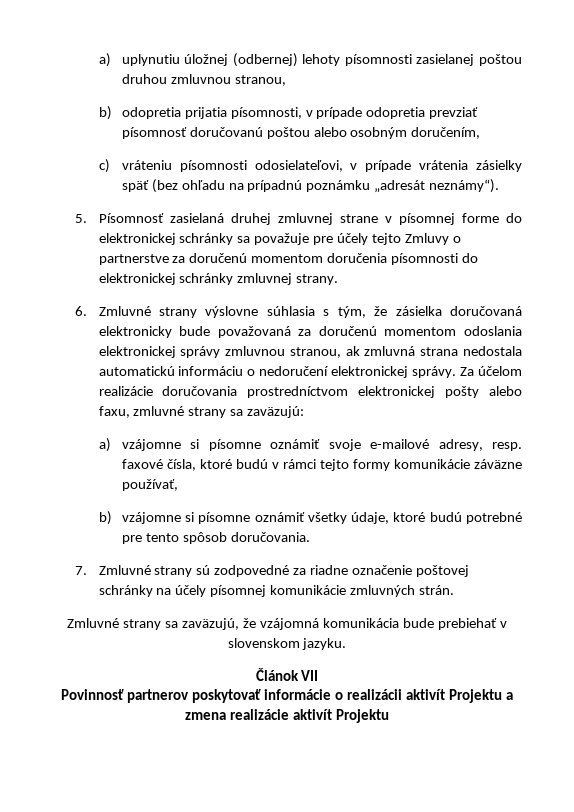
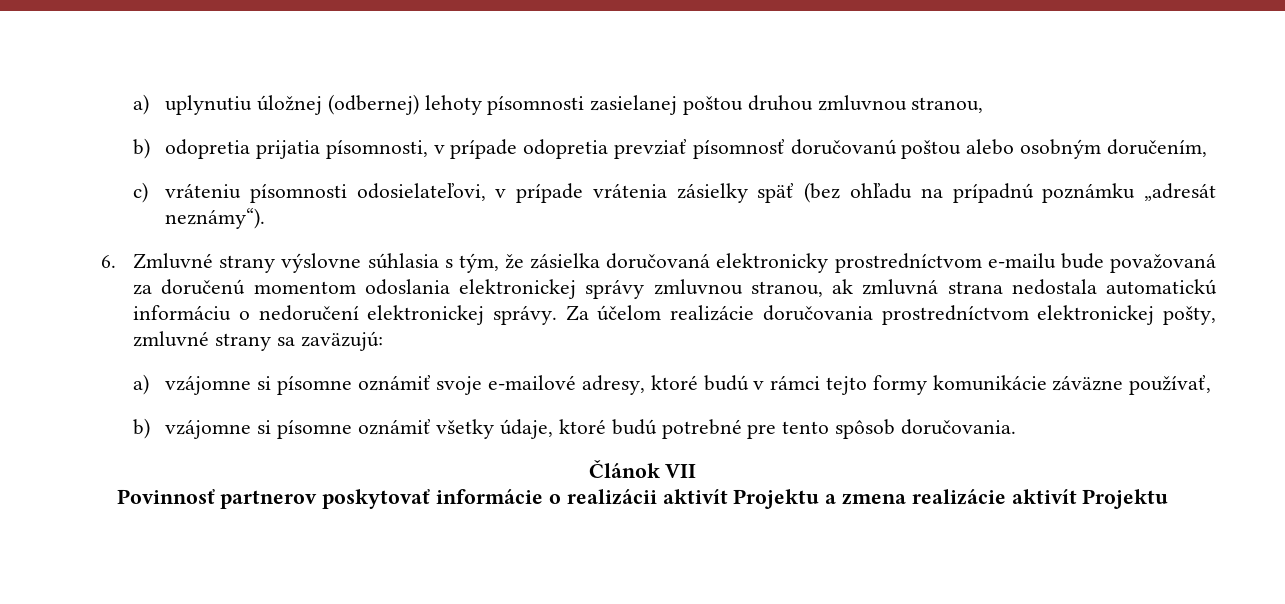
[75,213,523,225] [98,233,461,245] [98,253,478,265] [98,273,339,285] // 5. Písomnosť zasielaná druhej zmluvnej strane v písomnej forme do elektronickej schránky sa považuje pre účely tejto Zmluvy o partnerstve za doručenú momentom doručenia písomnosti do elektronickej schránky zmluvnej strany. -> (266, 218) none
(172, 332) none -> [834,253,1056,273] prostredníctvom e-mailu
[445,386,522,398] [98,406,130,418] pošty alebo faxu, -> [1162,306,1216,325] pošty,
[492,442,523,451] [121,459,196,471] resp. faxové čísla, -> (646, 385) none
[75,565,469,577] [98,585,454,597] [67,618,507,630] [227,638,347,650] // 7. Zmluvné strany sú zodpovedné za riadne označenie poštovej schránky na účely písomnej komunikácie zmluvných strán. // Zmluvné strany sa zaväzujú, že vzájomná komunikácia bude prebiehať v slovenskom jazyku. -> (1016, 427) none

